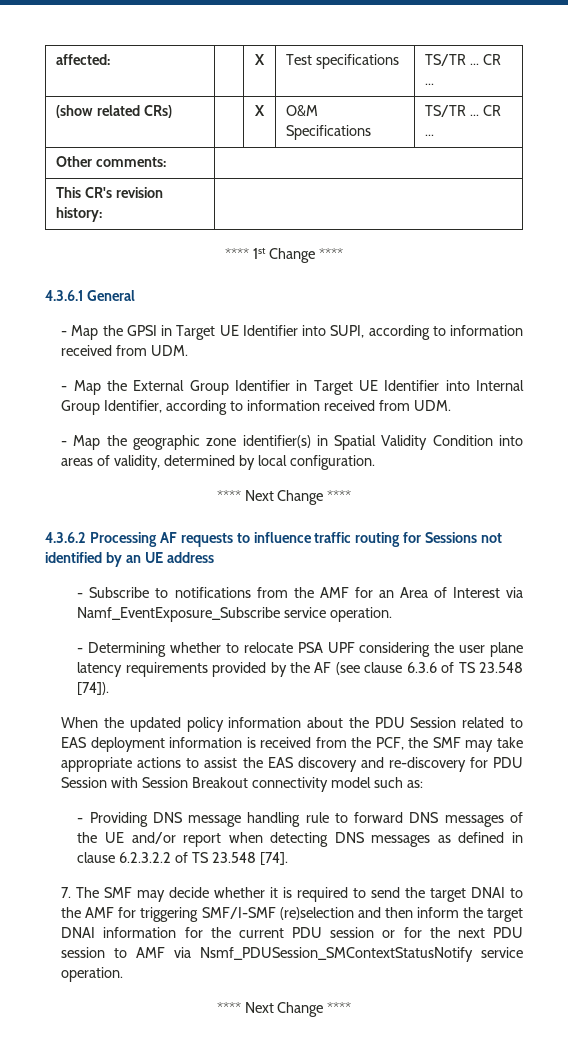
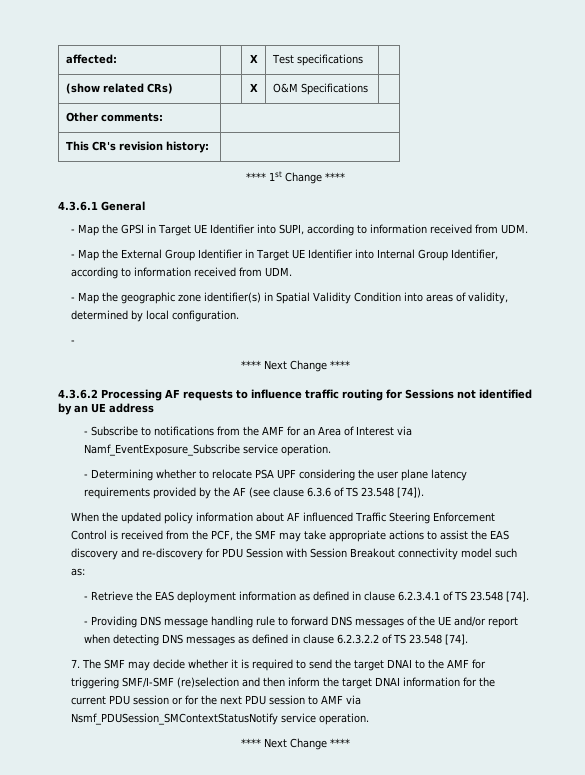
[424,54,501,66] [424,83,434,85] TS/TR ... CR ... -> (363, 60) none
[424,105,501,117] [424,134,434,136] TS/TR ... CR ... -> (368, 89) none
(375, 462) none -> [71,340,76,344] // -
[348,717,524,728] [61,737,243,752] the PDU Session related to EAS deployment information -> [287,512,496,524] [71,530,108,540] AF influenced Traffic Steering Enforcement Control
(423, 784) none -> [84,591,530,603] // - Retrieve the EAS deployment information as defined in clause 6.2.3.4.1 of TS 23.548 [74].

